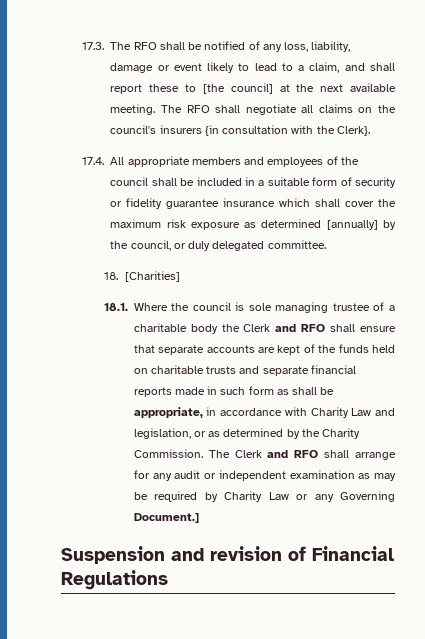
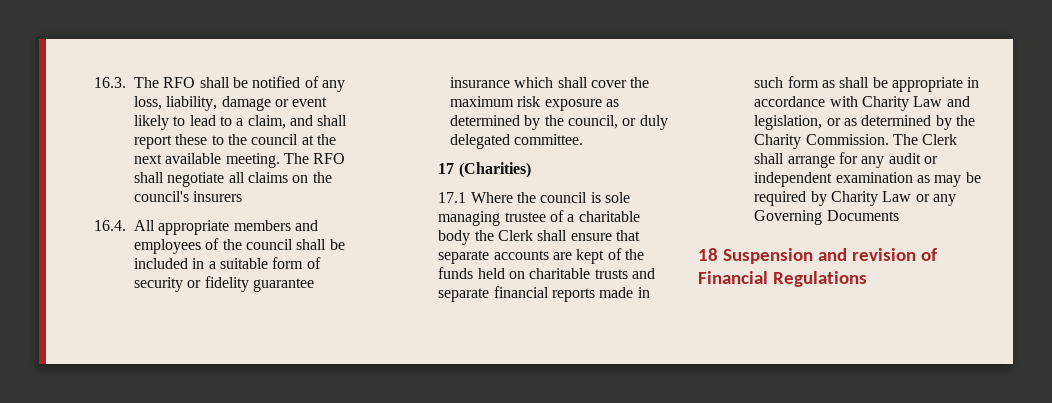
[82,42,105,50] 17.3. -> [94,77,127,88] 16.3.
[202,83,273,94] [the council] -> [228,134,299,145] the council
[204,125,370,136] [82,157,105,165] {in consultation with the Clerk}. // 17.4. -> [94,220,127,231] // 16.4.
[326,220,378,230] [annually] -> (521, 120) none
[103,271,181,282] [103,303,128,311] 18. [Charities] // 18.1. -> [438,162,531,178] [438,192,467,203] 17 (Charities) // 17.1
[275,324,326,332] and RFO -> (533, 235) none
[133,407,203,418] appropriate, -> [891,77,963,92] appropriate
[267,450,319,458] and RFO -> (958, 139) none
[133,513,199,523] Document.] // -> [826,210,899,221] [698,248,718,261] Documents // 18

